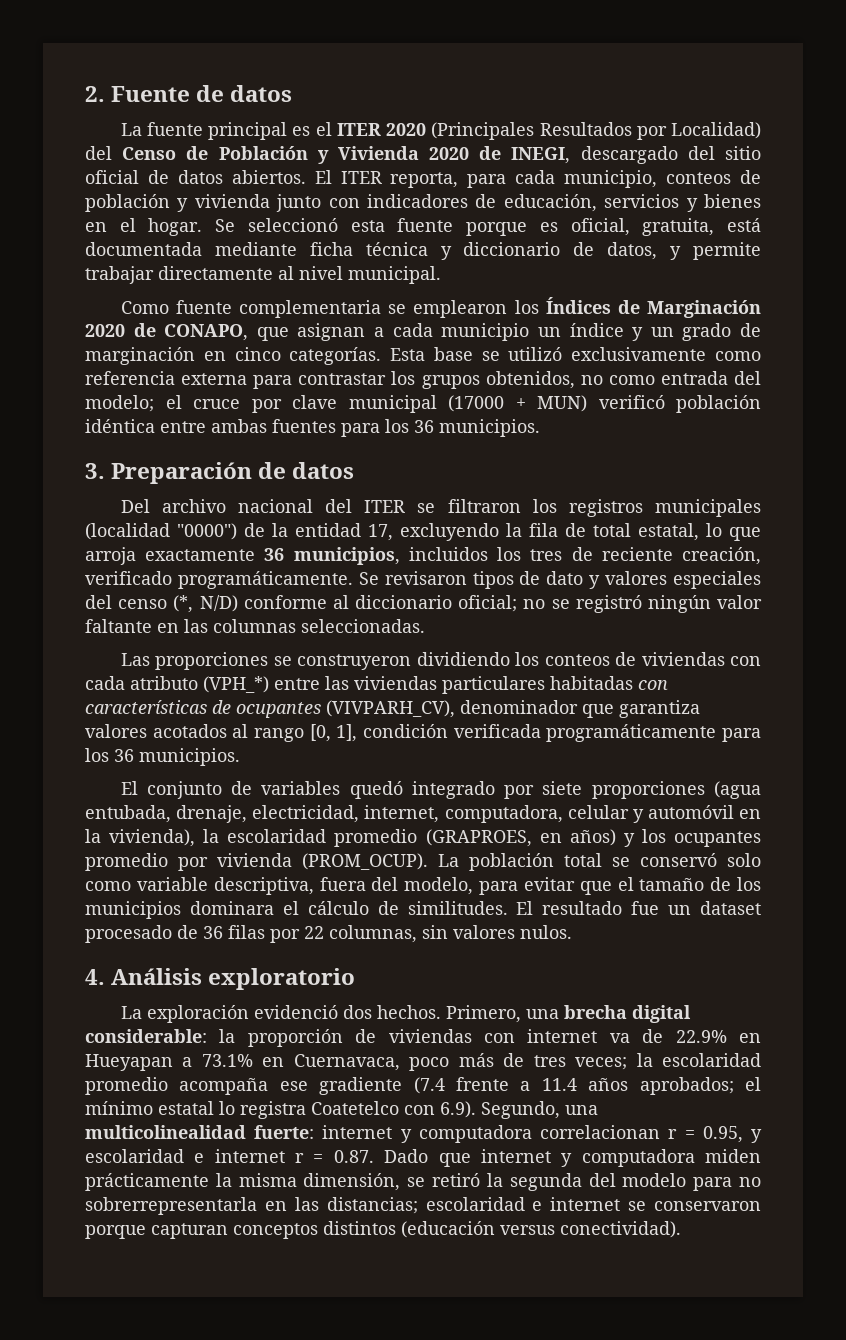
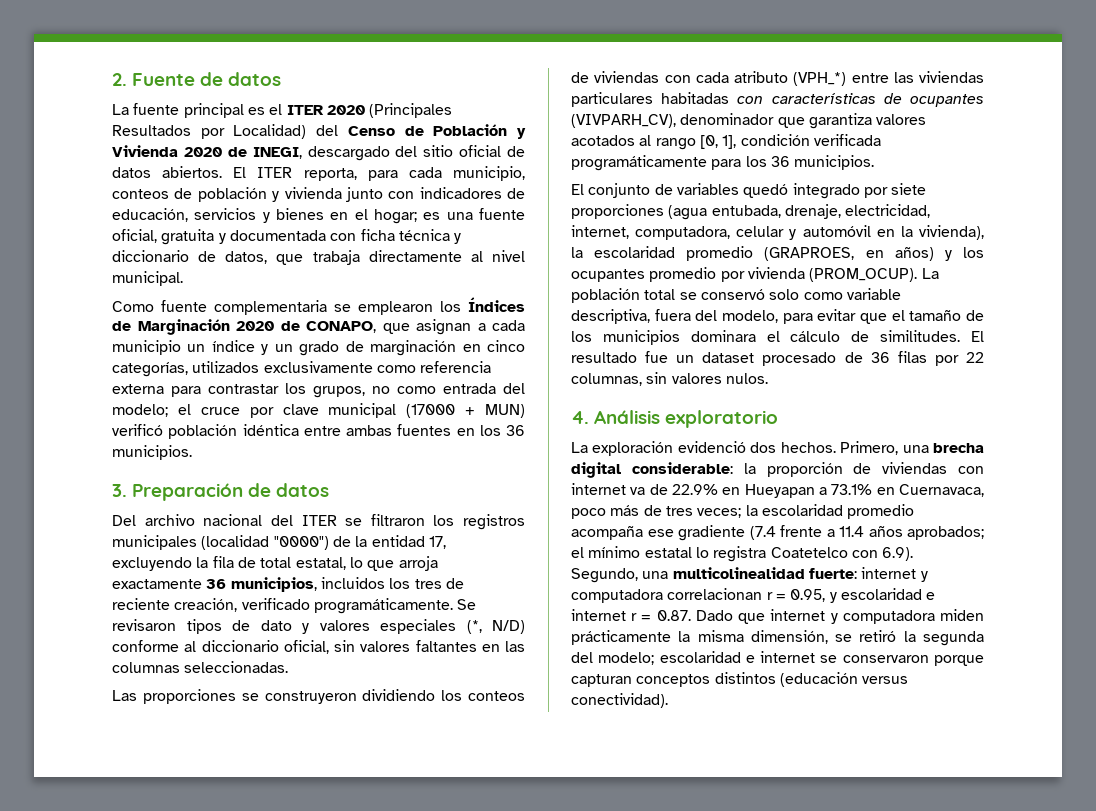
[148,218,762,236] [85,242,297,256] hogar. Se seleccionó esta fuente porque es oficial, gratuita, está documentada mediante -> [374,208,525,224] [112,229,357,245] hogar; es una fuente oficial, gratuita y documentada con
[670,242,762,260] [85,266,154,284] y permite trabajar -> [276,250,360,265] que trabaja
[289,347,563,365] categorías. Esta base se utilizó -> [112,361,260,377] categorías, utilizados
[421,371,575,389] grupos obtenidos, -> [313,386,365,398] grupos,
[341,423,380,437] para -> [456,428,475,436] en
[85,595,168,609] del censo -> (456, 626) none
[458,595,762,613] [85,619,152,633] oficial; no se registró ningún valor faltante -> [283,640,477,654] oficial, sin valores faltantes
[622,1173,762,1191] [85,1197,418,1215] modelo para no sobrerrepresentarla en las distancias; -> [598,652,655,665] modelo;

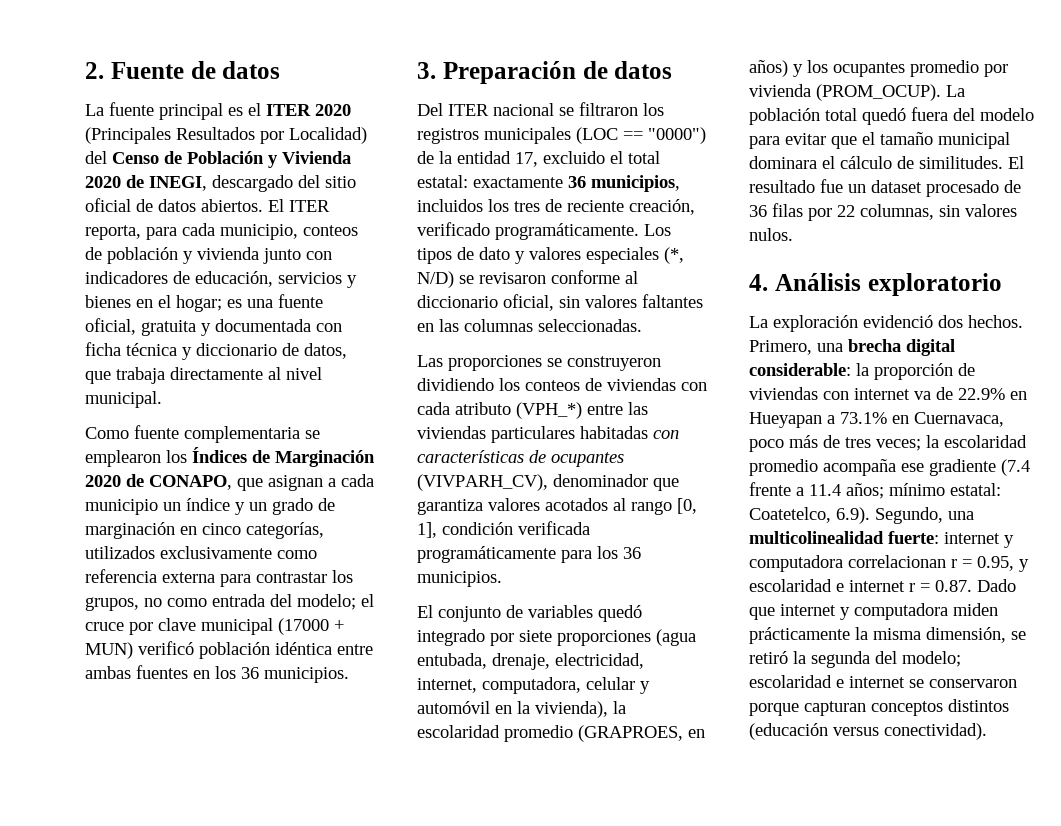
[144,514,337,526] archivo nacional del ITER -> [448,103,554,116] ITER nacional
[201,535,270,550] (localidad -> [576,127,643,144] (LOC ==
[112,556,438,571] excluyendo la fila de total estatal, lo que arroja -> [543,151,660,164] [417,175,468,188] excluido el total estatal:
[457,599,477,610] [112,619,176,631] Se revisaron -> [644,224,671,236] Los
(525, 627) none -> [459,272,546,284] se revisaron
[679,288,901,300] [571,309,650,324] se conservó solo como variable descriptiva, -> [862,108,906,125] quedó
[722,310,778,323] modelo, -> [980,108,1034,121] modelo
[966,310,984,321] [571,330,680,345] de los municipios -> [938,132,1010,149] municipal
[868,526,984,540] [571,546,878,562] años aprobados; el mínimo estatal lo registra Coatetelco con -> [846,483,1001,499] [749,507,831,523] años; mínimo estatal: Coatetelco,

